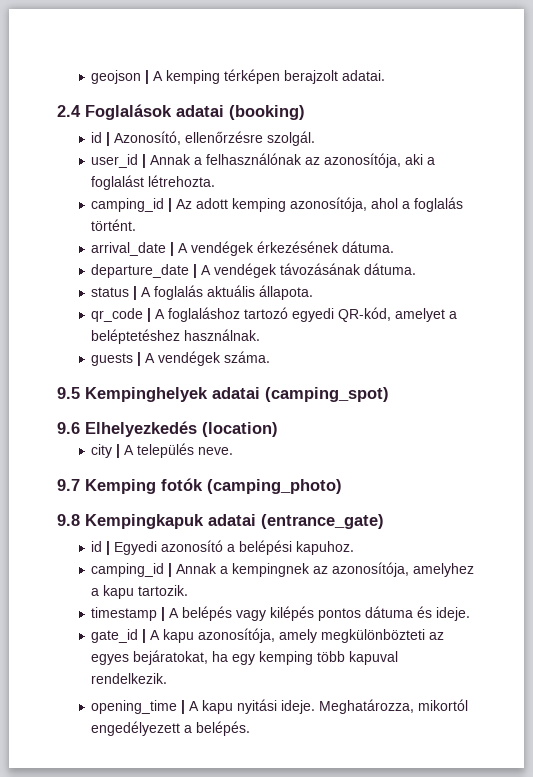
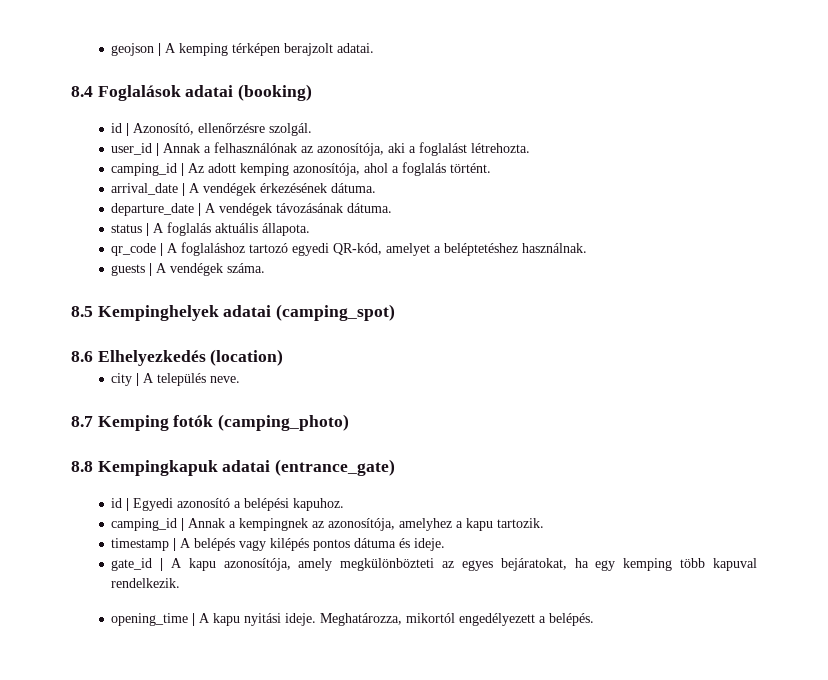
[57,105,81,117] 2.4 -> [71,86,93,97] 8.4
[57,387,80,399] 9.5 -> [71,306,93,317] 8.5
[57,422,80,434] 9.6 -> [71,351,93,362] 8.6
[57,479,80,491] 9.7 -> [71,416,93,427] 8.7
[57,514,80,526] 9.8 -> [71,461,93,472] 8.8

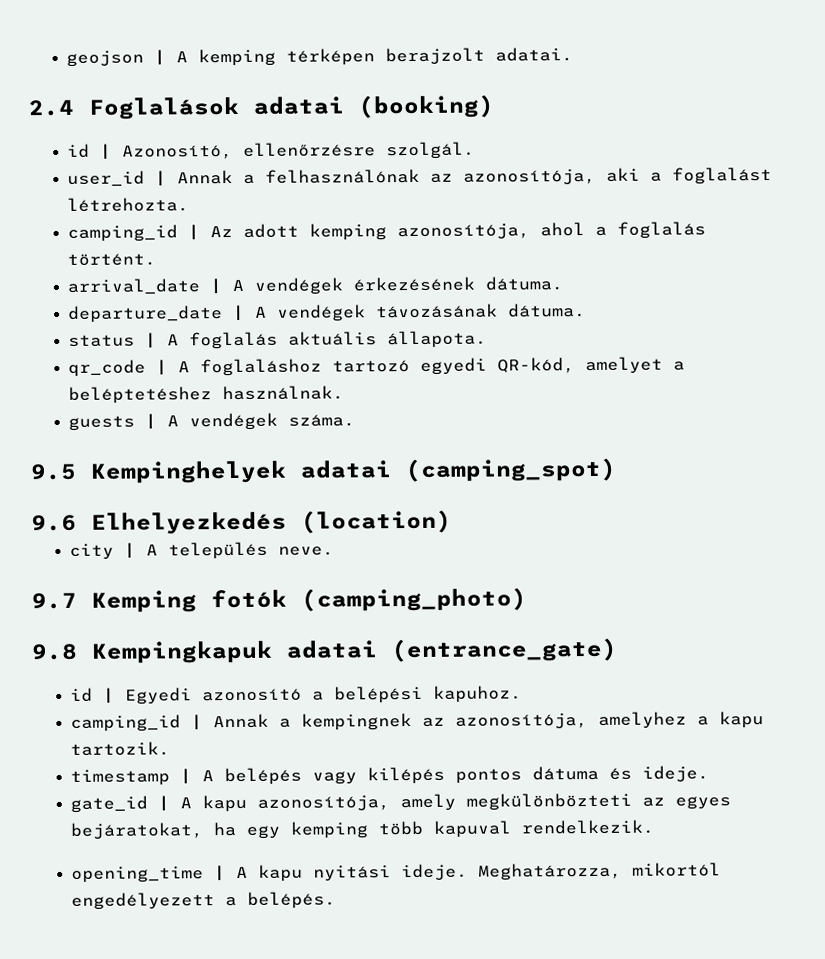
[71,86,93,97] 8.4 -> [28,99,74,117] 2.4
[71,306,93,317] 8.5 -> [30,463,76,481] 9.5
[71,351,93,362] 8.6 -> [31,514,77,532] 9.6
[71,416,93,427] 8.7 -> [31,592,77,610] 9.7
[71,461,93,472] 8.8 -> [31,643,78,661] 9.8

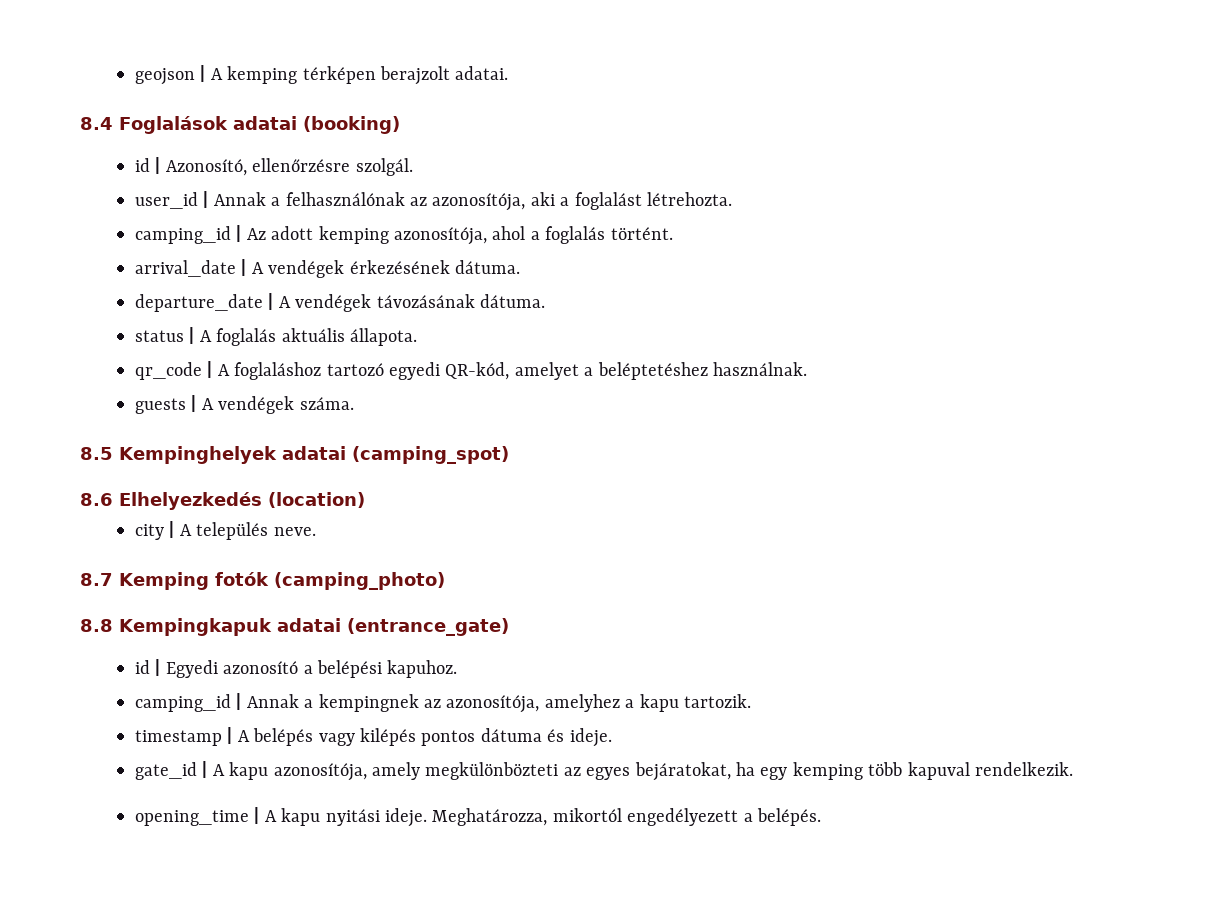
[28,99,74,117] 2.4 -> [80,117,113,130] 8.4
[30,463,76,481] 9.5 -> [80,447,113,460] 8.5
[31,514,77,532] 9.6 -> [80,493,113,506] 8.6
[31,592,77,610] 9.7 -> [80,573,113,586] 8.7
[31,643,78,661] 9.8 -> [80,619,113,632] 8.8

